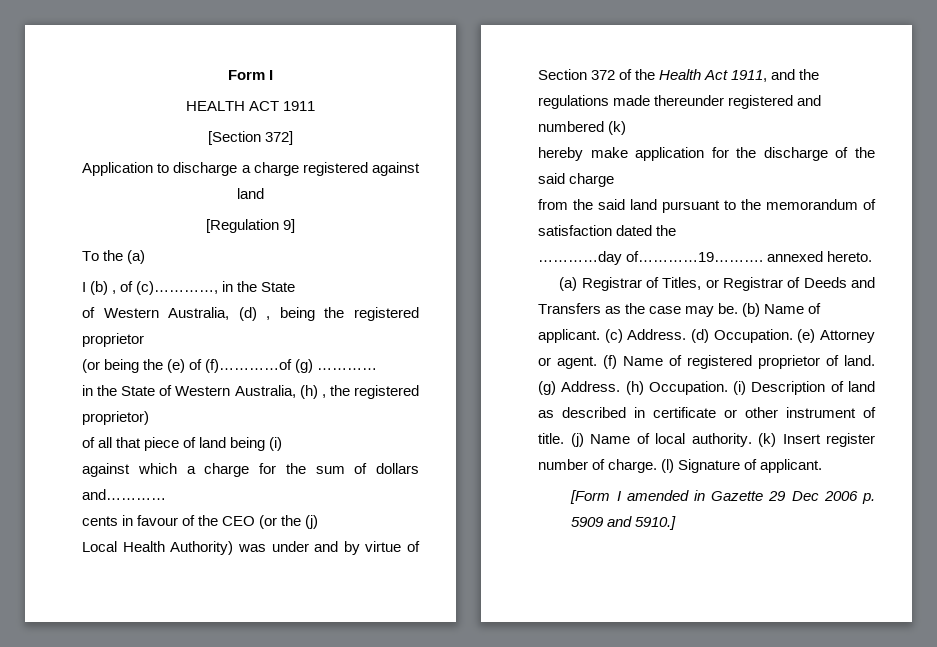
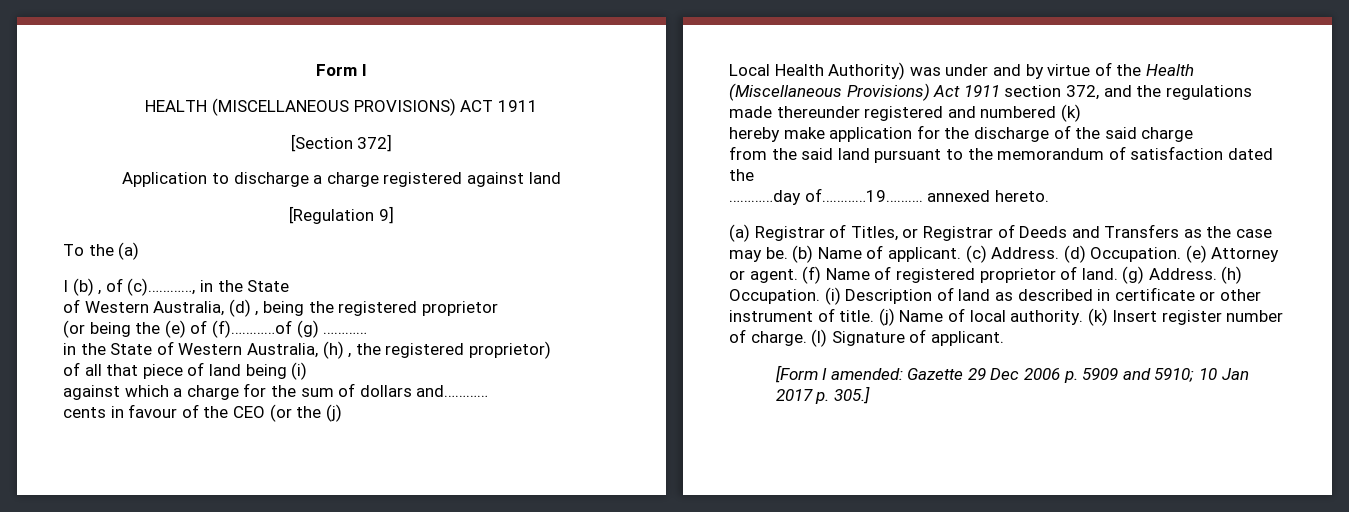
(245, 106) none -> [211,98,456,116] (MISCELLANEOUS PROVISIONS)
[538,69,768,82] Section 372 of the Health Act 1911, -> [1116,64,1194,76] [729,83,1099,101] the Health (Miscellaneous Provisions) Act 1911 section 372,
[626,490,705,501] amended in -> [830,368,903,380] amended:
[635,516,677,530] 5910.] -> [1154,368,1249,382] [775,386,870,404] 5910; 10 Jan 2017 p. 305.]

